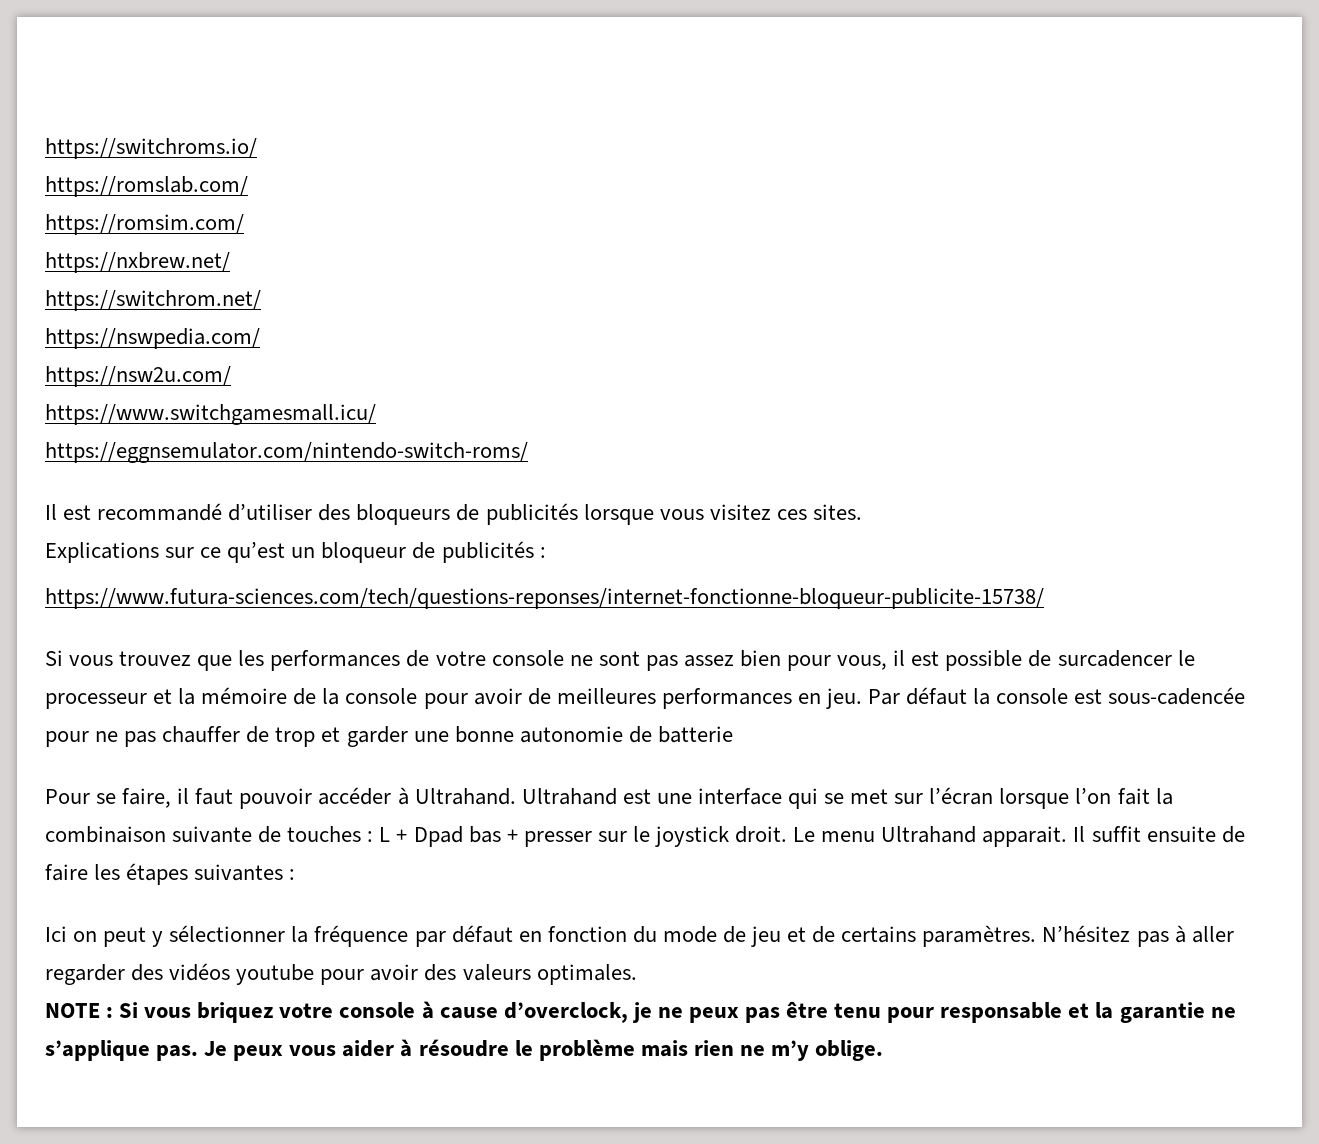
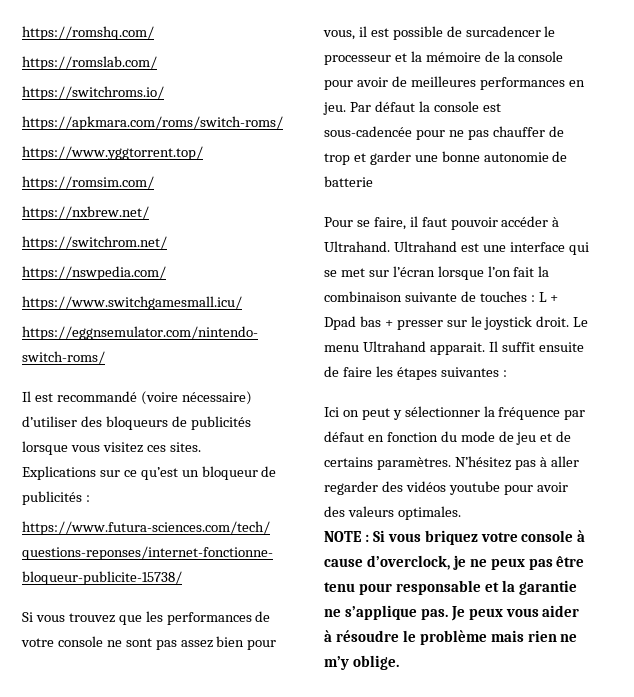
(45, 148) none -> [22,26,154,40] [22,56,157,70] https://romshq.com/ // https://romslab.com/ //
[45,176,248,197] https://romslab.com/ -> [22,116,283,130] [22,146,203,160] https://apkmara.com/roms/switch-roms/ // https://www.yggtorrent.top/
[45,366,231,387] // https://nsw2u.com/ -> (166, 273) none
(223, 512) none -> [140,391,252,405] (voire nécessaire)

